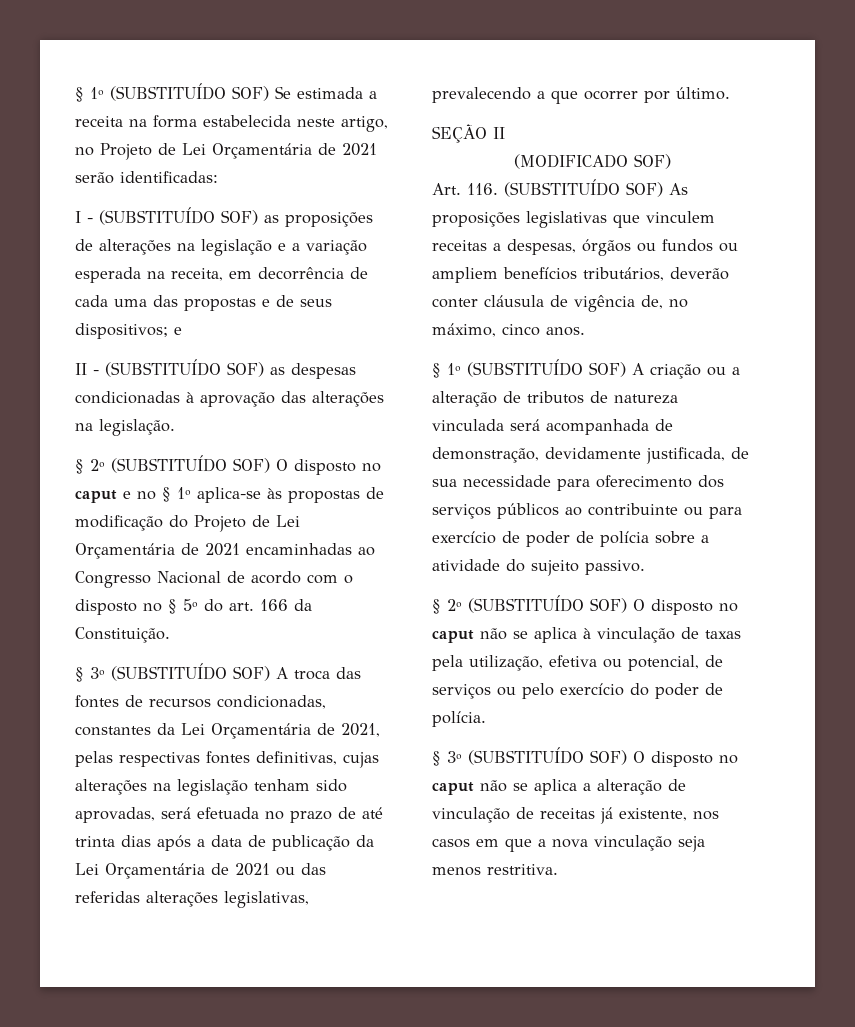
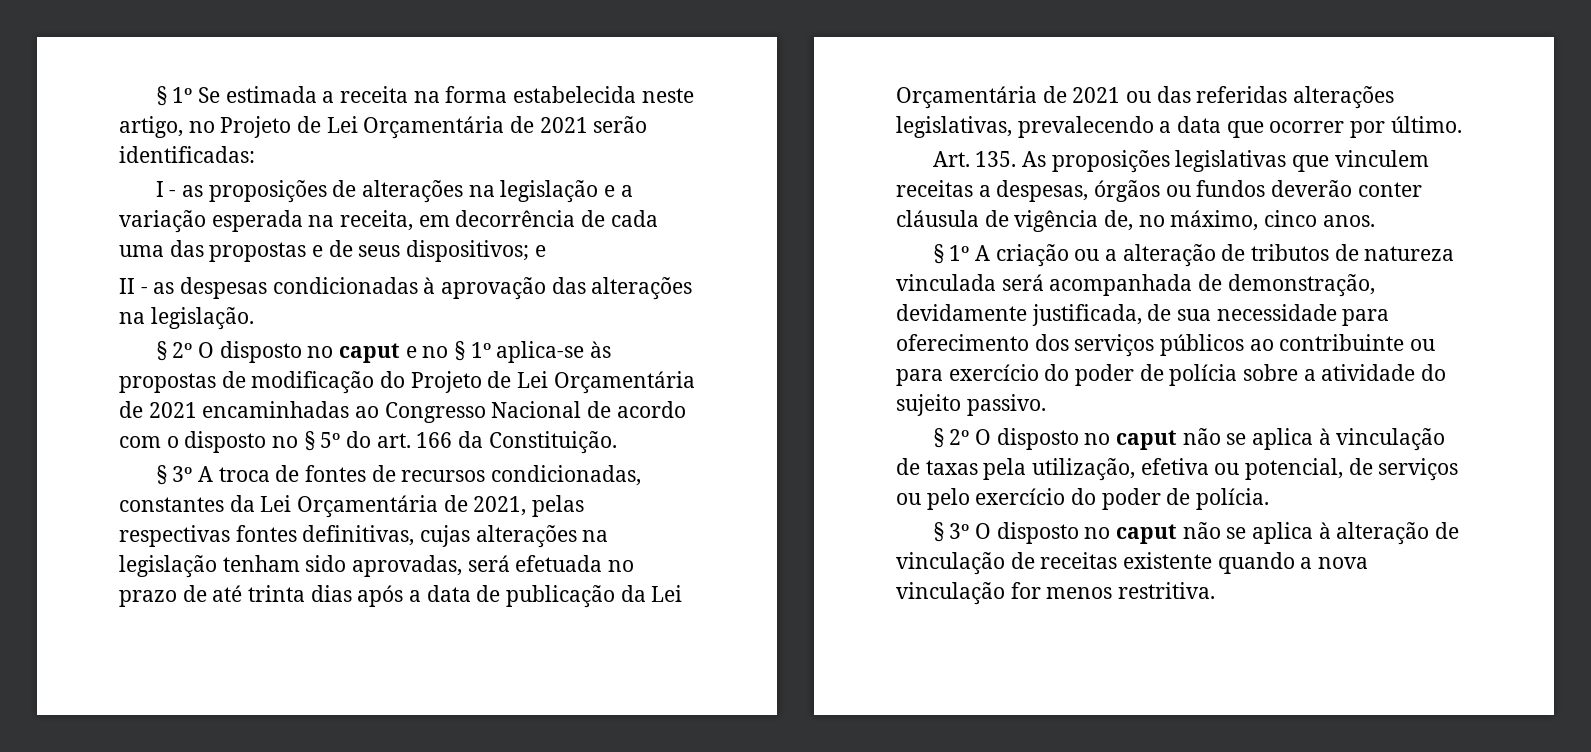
[75,83,269,102] § 1º (SUBSTITUÍDO SOF) -> [155,86,193,106] § 1º
[99,207,258,225] (SUBSTITUÍDO SOF) -> (177, 193) none
[105,359,264,377] (SUBSTITUÍDO SOF) -> (148, 290) none
[111,455,270,473] (SUBSTITUÍDO SOF) -> (193, 350) none
[111,663,270,681] (SUBSTITUÍDO SOF) -> (193, 474) none
[336,667,361,679] das -> [275,465,300,482] de
(545, 95) none -> [1177,116,1222,133] data
[432,124,505,143] [514,154,671,169] [432,179,663,197] SEÇÃO II // (MODIFICADO SOF) // Art. 116. (SUBSTITUÍDO SOF) -> [932,151,1017,167] Art. 135.
[719,243,738,252] [432,267,664,283] ou ampliem benefícios tributários, -> (1266, 188) none
[467,359,626,377] (SUBSTITUÍDO SOF) -> (970, 253) none
[502,531,520,543] de -> [1044,364,1070,381] do
[468,595,627,613] (SUBSTITUÍDO SOF) -> (970, 437) none
[468,747,738,767] [432,779,591,795] (SUBSTITUÍDO SOF) O disposto no caput não se aplica a -> [974,522,1331,544] O disposto no caput não se aplica à
[600,807,719,824] [432,838,532,852] já existente, nos casos em que -> [1123,552,1295,574] existente quando
[678,836,705,852] seja -> [1010,582,1041,599] for

